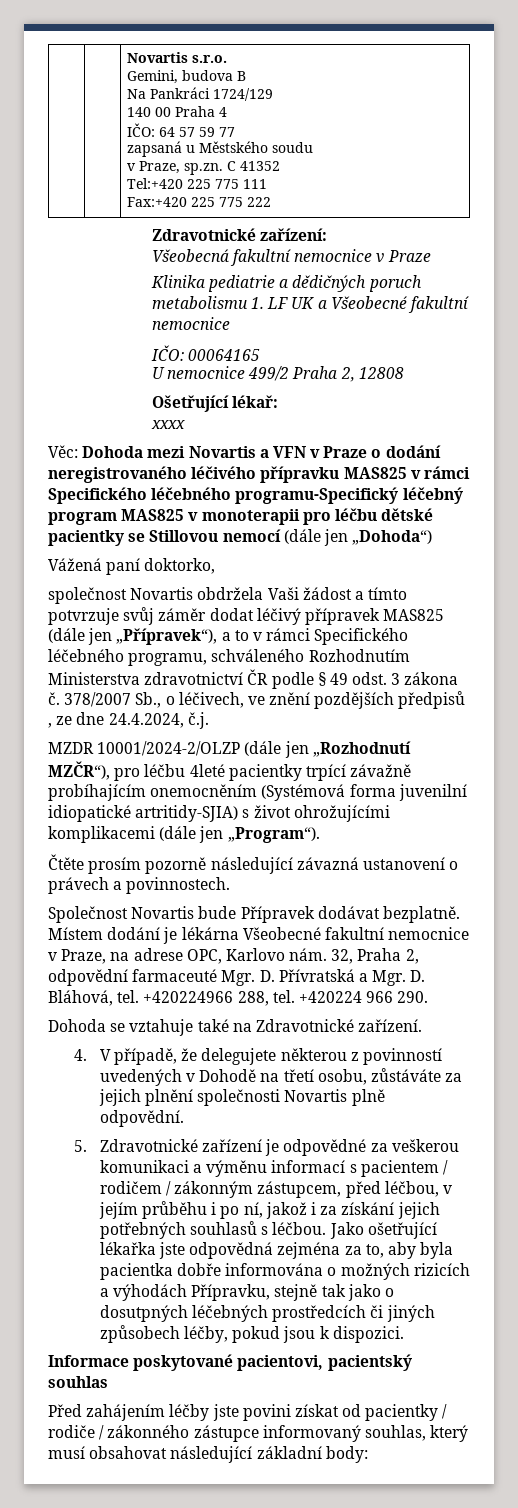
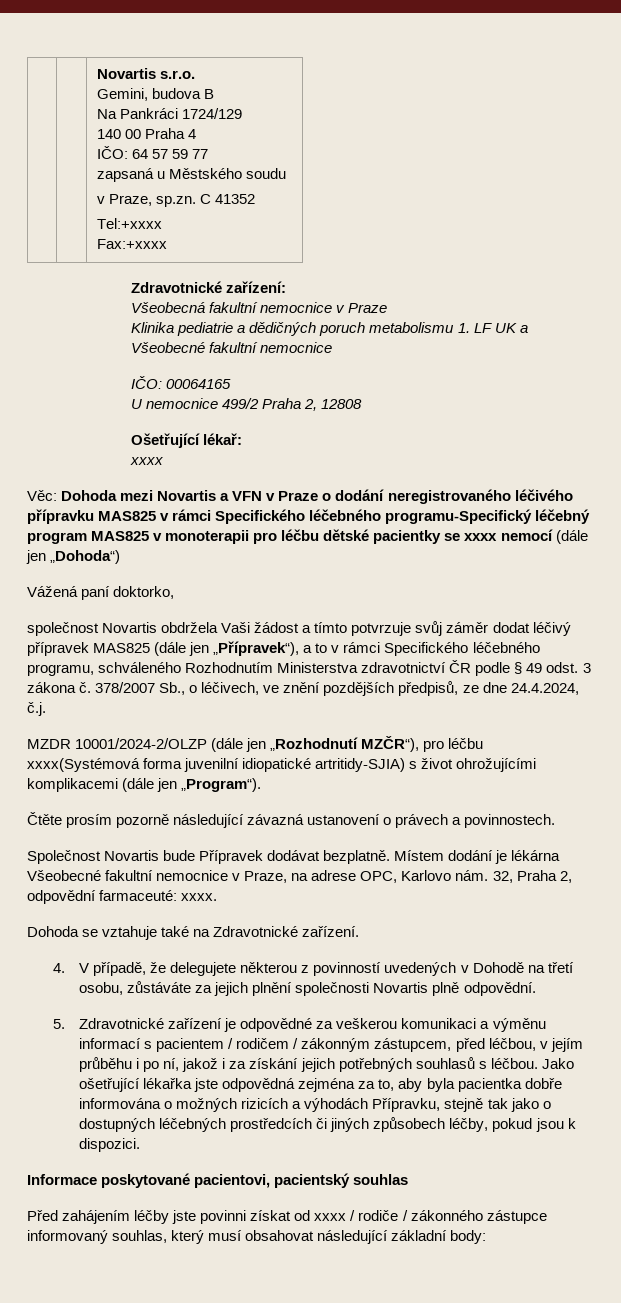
[126,178,267,189] [126,197,271,207] Tel:+420 225 775 111 // Fax:+420 225 775 222 -> [97,218,163,229] [97,239,168,249] Tel:+xxxx // Fax:+xxxx
[149,530,219,542] Stillovou -> [464,533,498,541] xxxx
[398,691,466,709] [48,723,52,728] předpisů , -> [398,681,459,696] předpisů,
[189,764,412,781] [48,784,346,801] 4leté pacientky trpící závažně probíhajícím onemocněním (Systémová -> [27,758,140,772] xxxx(Systémová
[132,969,426,986] [48,990,429,1006] farmaceuté Mgr. D. Přívratská a Mgr. D. Bláhová, tel. +420224966 288, tel. +420224 966 290. -> [99,890,218,901] farmaceuté: xxxx.
[99,1305,188,1322] dosutpných -> [79,1118,156,1132] dostupných
[242,1404,291,1421] povini -> [200,1210,247,1224] povinni
[365,1404,439,1421] pacientky -> [314,1213,347,1221] xxxx

